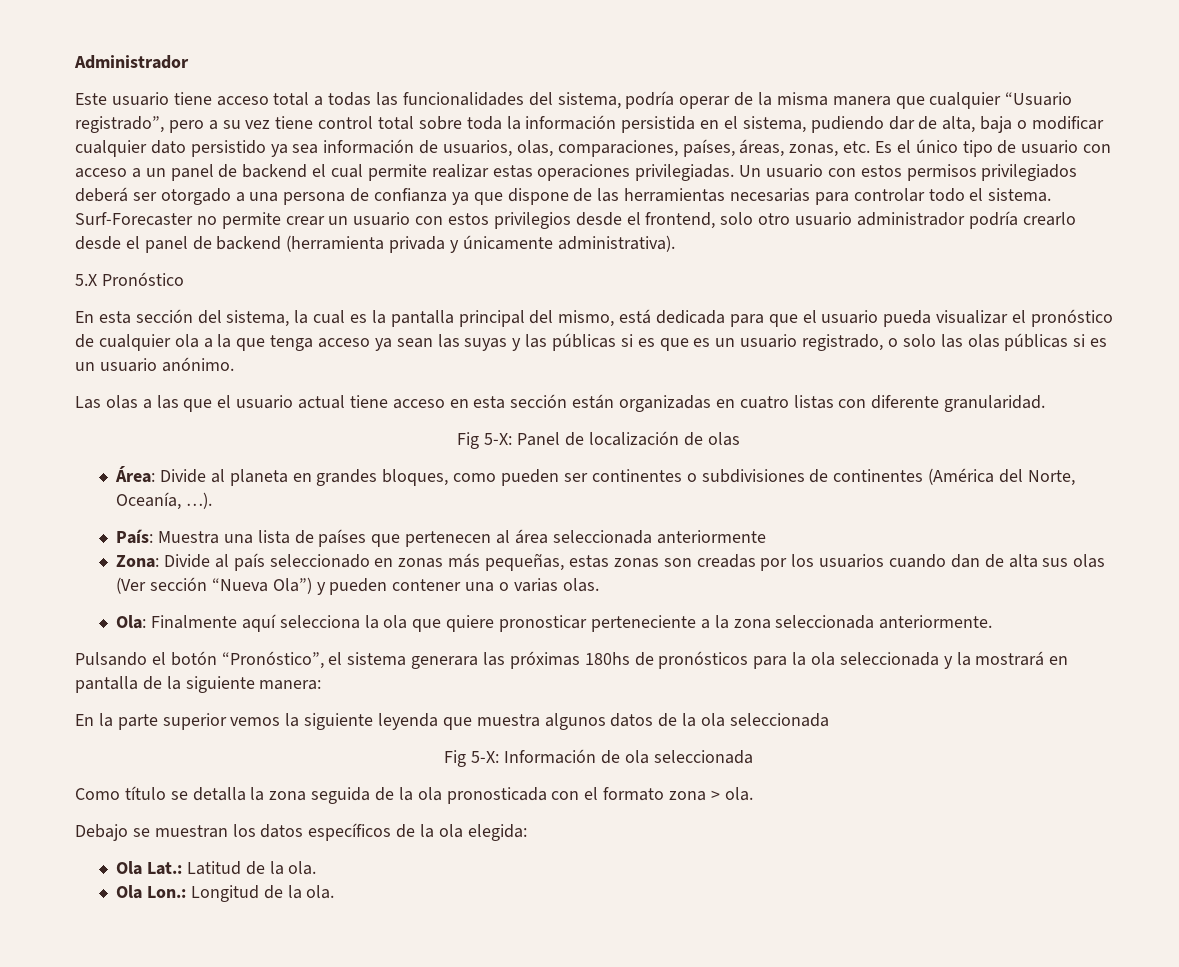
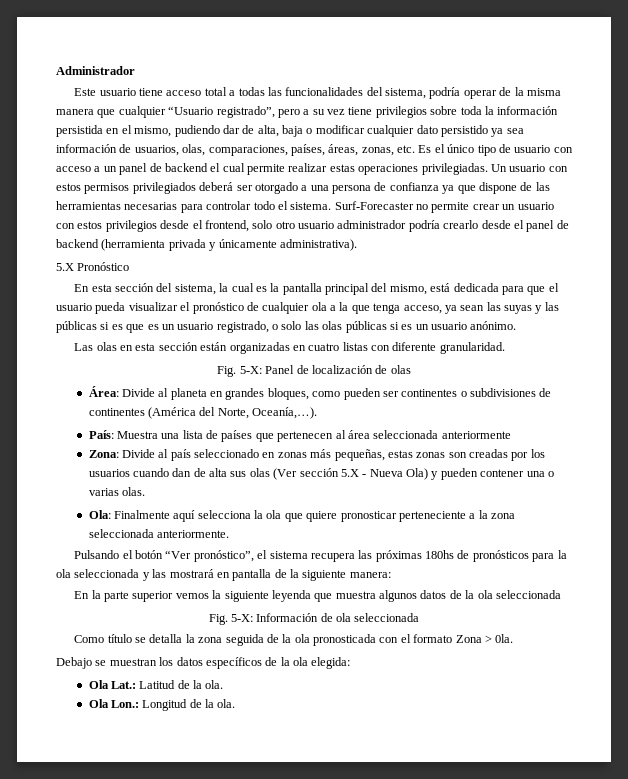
[318,116,415,130] control total -> [375,106,427,118] privilegios
[742,116,806,133] sistema, -> [134,126,172,137] mismo,
[318,338,371,348] acceso -> [403,305,442,314] acceso,
[142,395,445,412] a las que el usuario actual tiene acceso -> (117, 346) none
[457,432,480,449] Fig -> [217,366,237,377] Fig.
[116,492,213,510] Oceanía, …). -> [252,407,318,419] Oceanía,…).
[211,577,312,594] “Nueva Ola”) -> [340,468,429,480] 5.X - Nueva Ola)
[221,651,324,669] “Pronóstico”, -> [165,550,254,562] “Ver pronóstico”,
[411,656,479,669] generara -> [310,553,355,562] recupera
[956,652,971,666] la -> [152,569,167,578] las
[444,750,467,767] Fig -> [208,614,228,625] Fig.
[669,787,753,801] zona > ola. -> [455,634,514,643] Zona > 0la.

